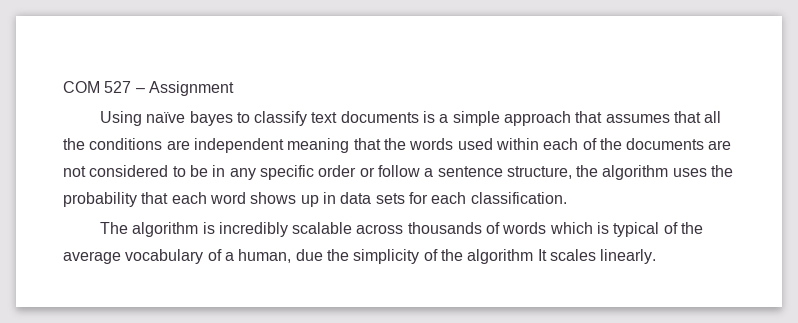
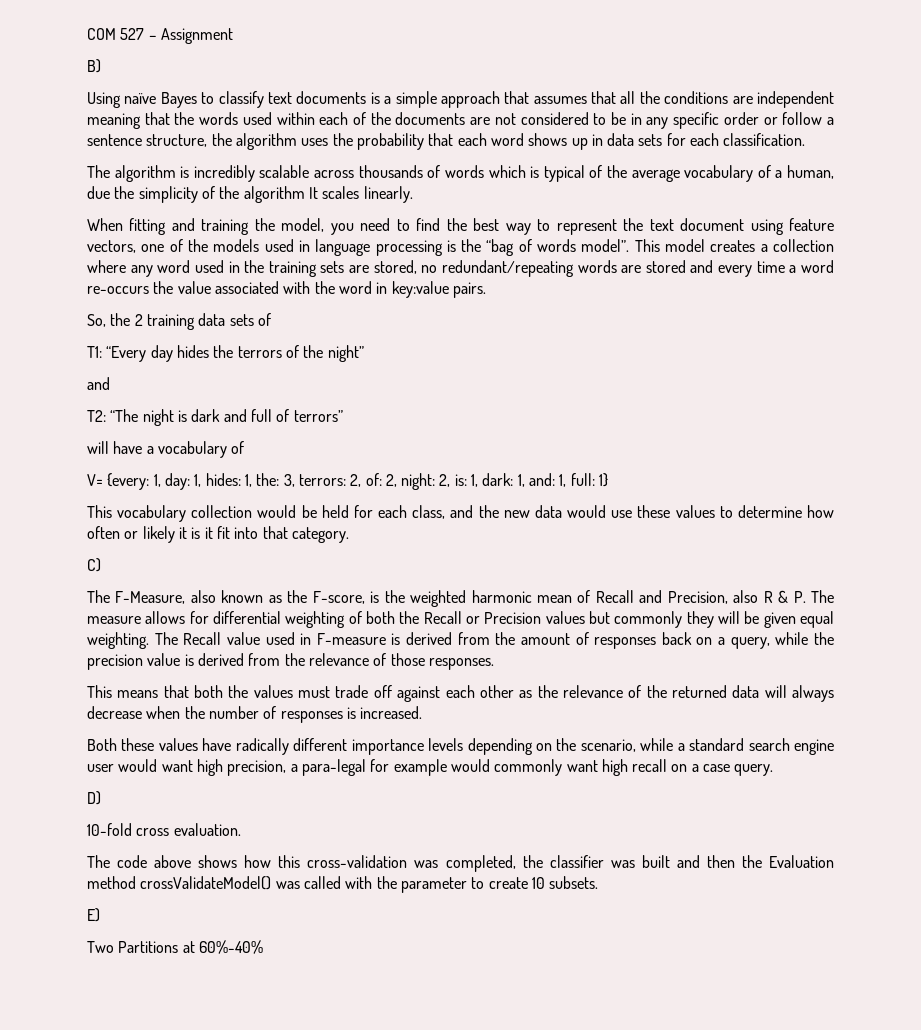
(234, 88) none -> [87,59,101,73] // B)
[189,111,233,126] bayes -> [160,92,197,108] Bayes
(657, 256) none -> [87,218,835,235] [87,239,834,256] [87,260,835,277] [87,281,486,298] [87,313,271,330] [87,345,364,362] [87,377,110,390] [87,409,343,426] [87,441,245,458] [87,473,609,490] [87,505,834,522] [87,526,349,543] [87,558,101,572] [87,590,834,607] [87,611,835,628] [87,632,835,649] [87,653,494,670] [87,685,835,702] [87,706,423,723] [87,738,834,755] [87,759,774,776] [87,791,101,805] [87,823,241,836] [87,855,835,872] [87,876,599,893] [87,908,100,922] [87,940,263,954] // When fitting and training the model, you need to find the best way to represent the text document using feature vectors, one of the models used in language processing is the “bag of words model”. This model creates a collection where any word used in the training sets are stored, no redundant/repeating words are stored and every time a word re-occurs the value associated with the word in key:value pairs. // So, the 2 training data sets of // T1: “Every day hides the terrors of the night” // and // T2: “The night is dark and full of terrors” // will have a vocabulary of // V= {every: 1, day: 1, hides: 1, the: 3, terrors: 2, of: 2, night: 2, is: 1, dark: 1, and: 1, full: 1} // This vocabulary collection would be held for each class, and the new data would use these values to determine how often or likely it is it fit into that category. // C) // The F-Measure, also known as the F-score, is the weighted harmonic mean of Recall and Precision, also R & P. The measure allows for differential weighting of both the Recall or Precision values but commonly they will be given equal weighting. The Recall value used in F-measure is derived from the amount of responses back on a query, while the precision value is derived from the relevance of those responses. // This means that both the values must trade off against each other as the relevance of the returned data will always decrease when the number of responses is increased. // Both these values have radically different importance levels depending on the scenario, while a standard search engine user would want high precision, a para-legal for example would commonly want high recall on a case query. // D) // 10-fold cross evaluation. // The code above shows how this cross-validation was completed, the classifier was built and then the Evaluation method crossValidateModel() was called with the parameter to create 10 subsets. // E) // Two Partitions at 60%-40%

